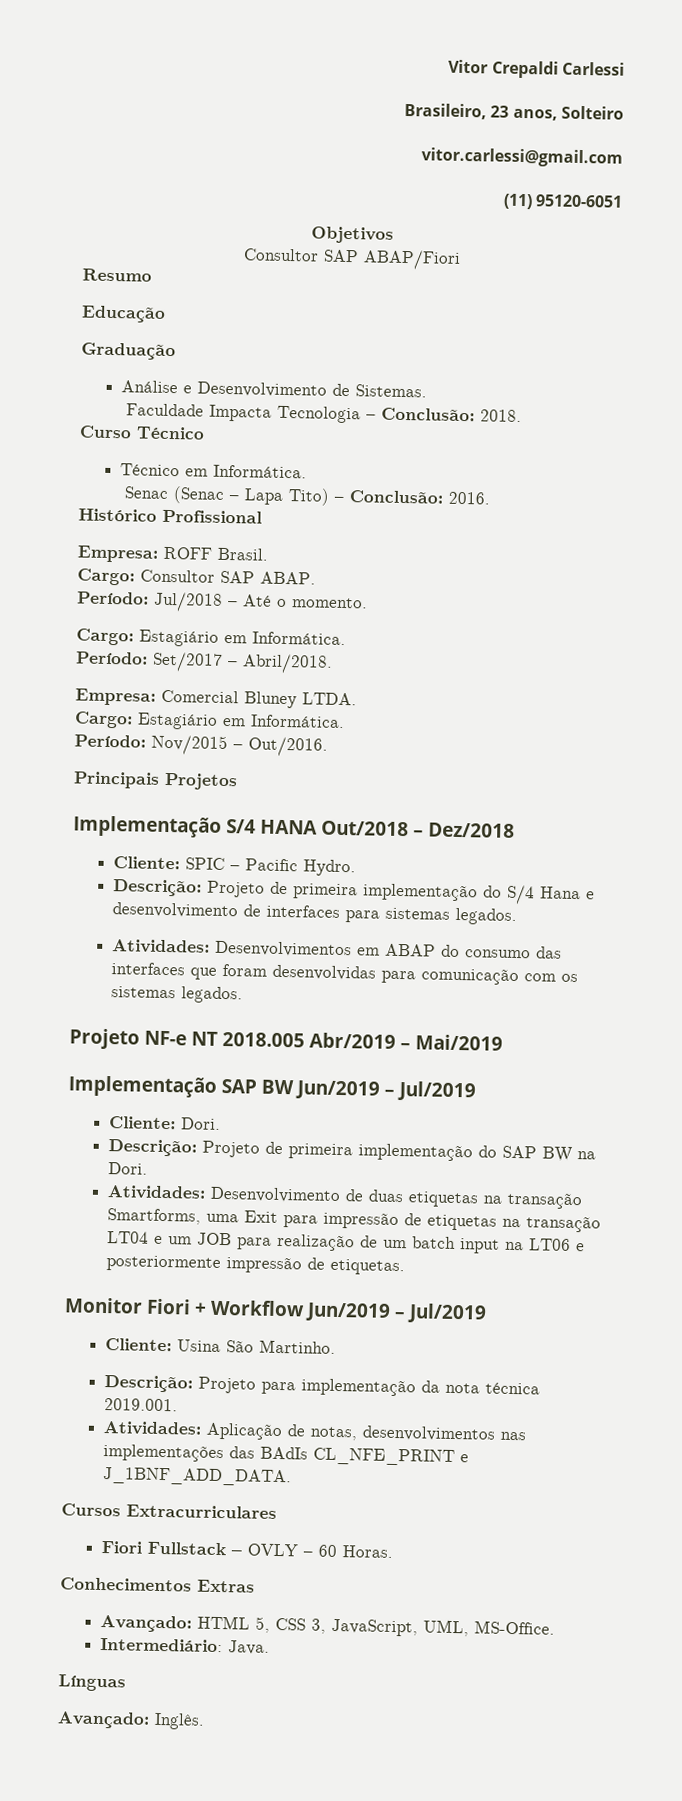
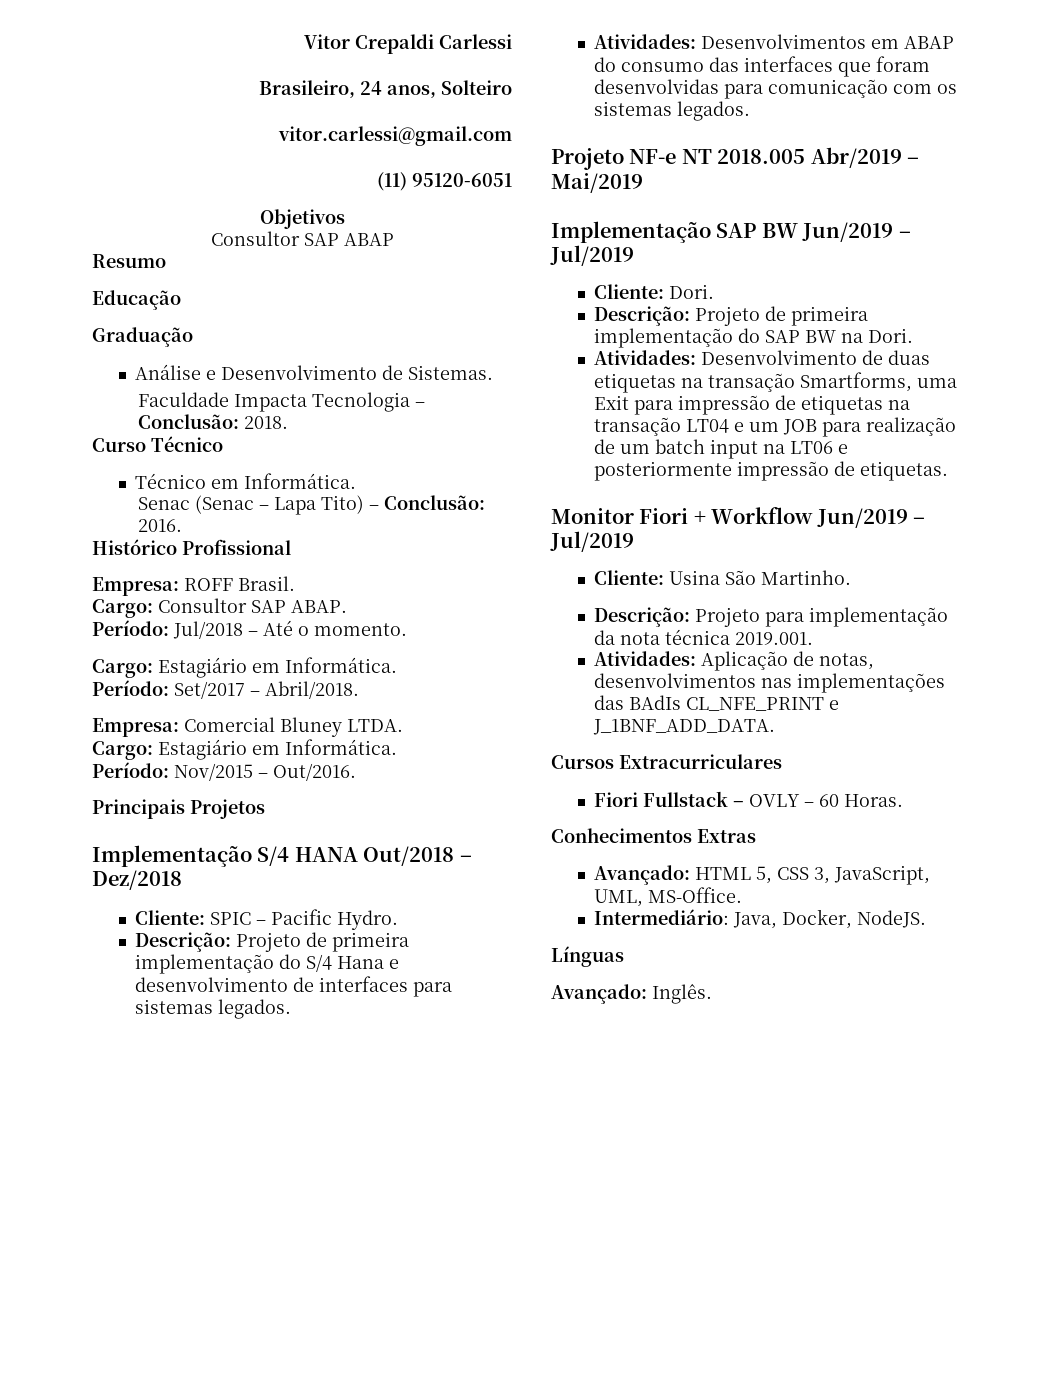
[490,105,510,118] 23 -> [360,81,382,95] 24
[363,249,461,270] ABAP/Fiori -> [343,233,394,246] ABAP
[228,1640,271,1655] Java. -> [732,909,926,929] Java, Docker, NodeJS.

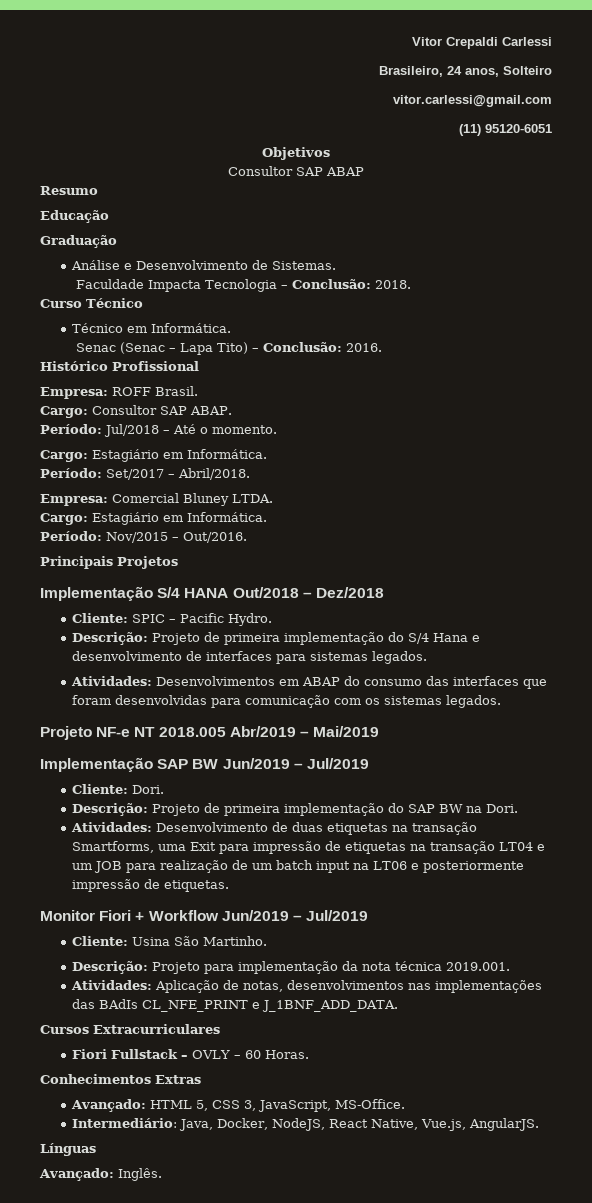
[593,889,643,907] UML, -> (331, 1106) none
[856,910,926,928] NodeJS. -> [271,1118,539,1131] NodeJS, React Native, Vue.js, AngularJS.

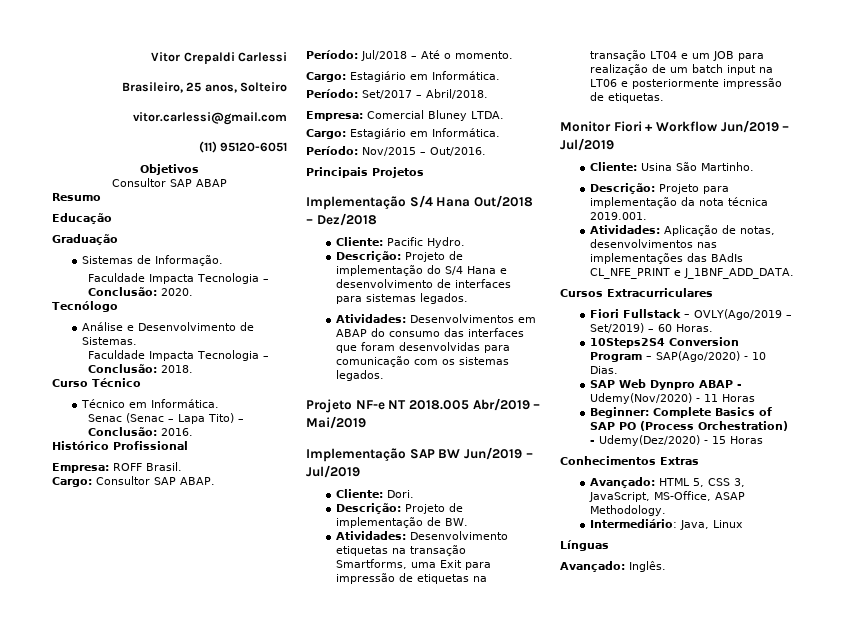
[447,66,462,75] 24 -> [186,82,202,92] 25
(117, 241) none -> [82,255,224,266] [88,273,269,284] [88,287,194,296] [52,301,118,312] // Sistemas de Informação. // Faculdade Impacta Tecnologia – Conclusão: 2020. // Tecnólogo
[184,588,229,598] HANA -> [436,197,471,207] Hana
[131,614,176,623] SPIC – -> (384, 241) none
[223,633,280,645] primeira -> (464, 255) none
[223,803,518,816] primeira implementação do SAP BW na Dori. -> [336,517,469,528] implementação de BW.
[271,822,323,832] de duas -> (509, 535) none
[191,1050,230,1059] OVLY -> [694,309,793,320] [590,323,645,333] OVLY(Ago/2019 – Set/2019)
(309, 1054) none -> [590,337,740,348] [590,351,767,362] [590,366,619,374] [590,379,743,390] [590,393,756,404] [590,407,773,418] [590,421,789,431] [590,435,764,446] // 10Steps2S4 Conversion Program – SAP(Ago/2020) - 10 Dias. // SAP Web Dynpro ABAP - Udemy(Nov/2020) - 11 Horas // Beginner: Complete Basics of SAP PO (Process Orchestration) - Udemy(Dez/2020) - 15 Horas
[334,1099,405,1109] MS-Office. -> [654,491,746,501] [590,505,667,516] MS-Office, ASAP Methodology.
[216,1118,539,1131] Docker, NodeJS, React Native, Vue.js, AngularJS. -> [713,520,744,528] Linux

